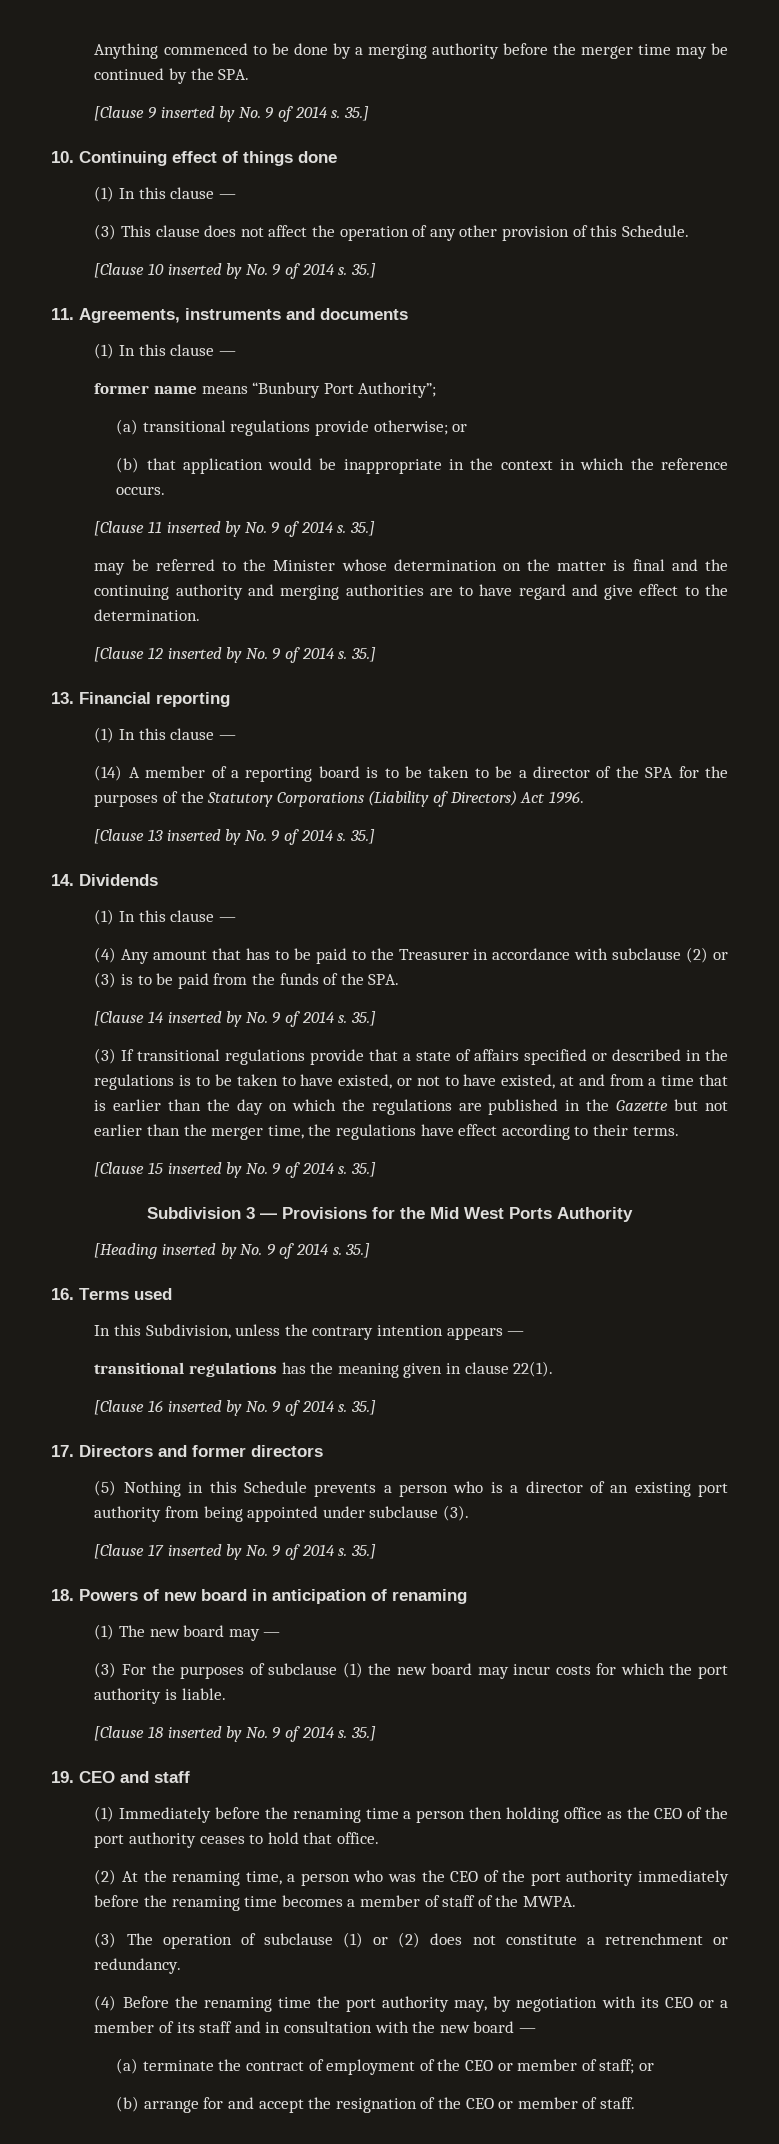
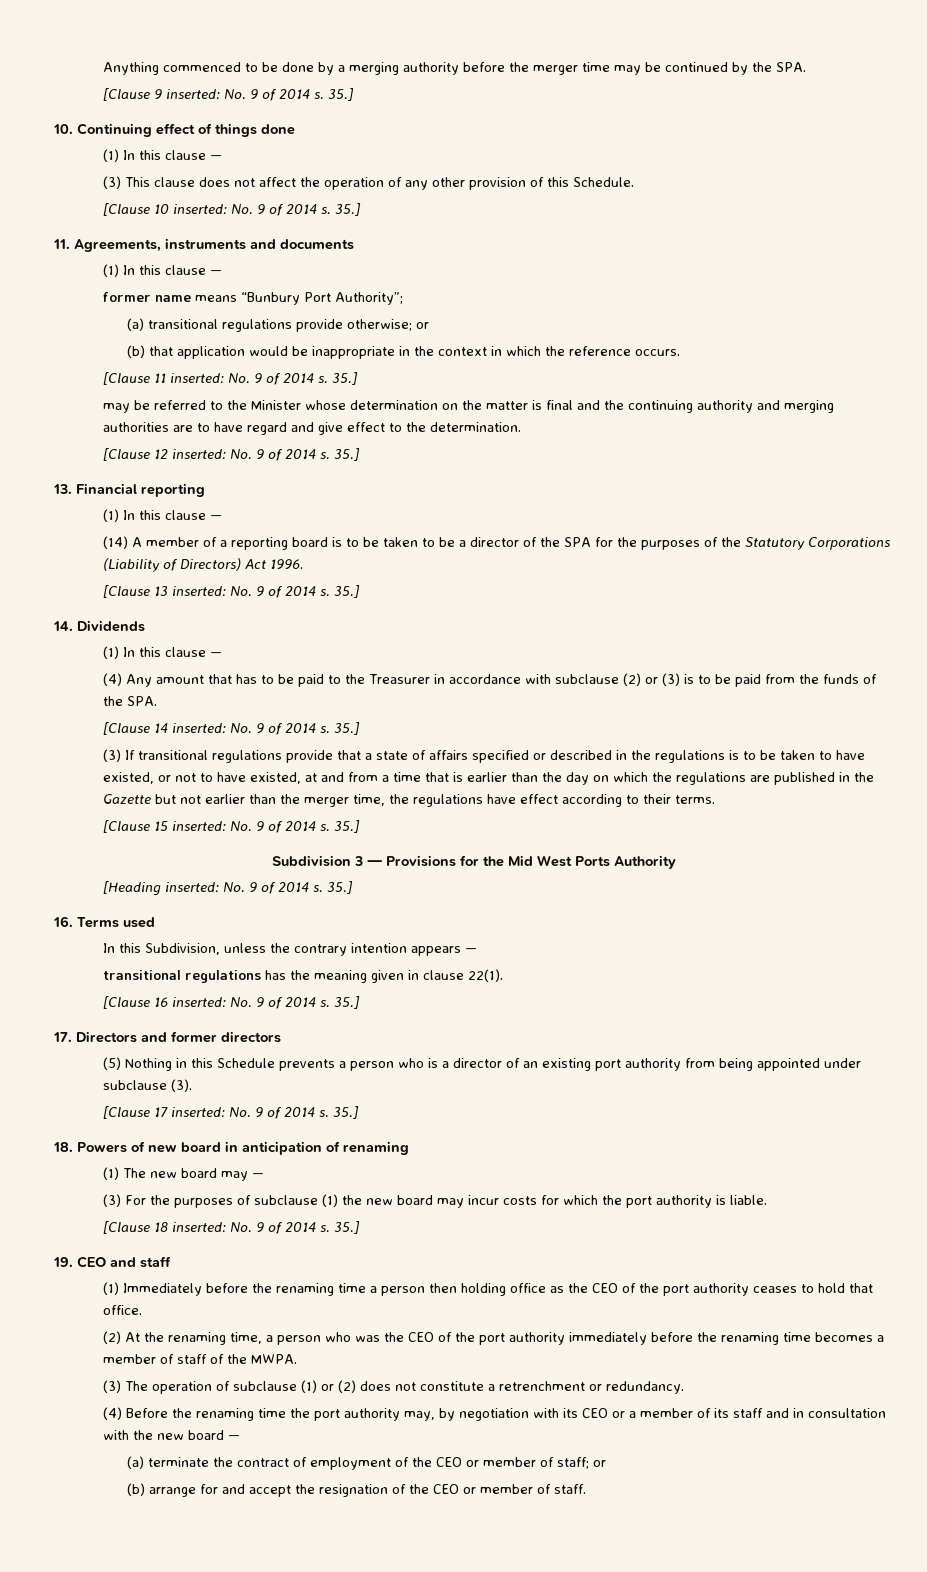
[160,106,236,122] inserted by -> [165,89,220,100] inserted:
[167,263,243,279] inserted by -> [172,204,227,215] inserted:
[166,521,242,537] inserted by -> [169,373,224,384] inserted:
[167,647,243,663] inserted by -> [171,449,226,460] inserted:
[166,829,242,845] inserted by -> [171,586,226,597] inserted:
[167,1011,243,1027] inserted by -> [171,723,226,734] inserted:
[167,1162,243,1178] inserted by -> [171,821,226,832] inserted:
[162,1243,237,1259] inserted by -> [164,882,219,893] inserted:
[167,1400,243,1416] inserted by -> [171,997,226,1008] inserted:
[167,1544,243,1560] inserted by -> [170,1107,225,1118] inserted:
[167,1726,243,1742] inserted by -> [171,1222,226,1233] inserted:

